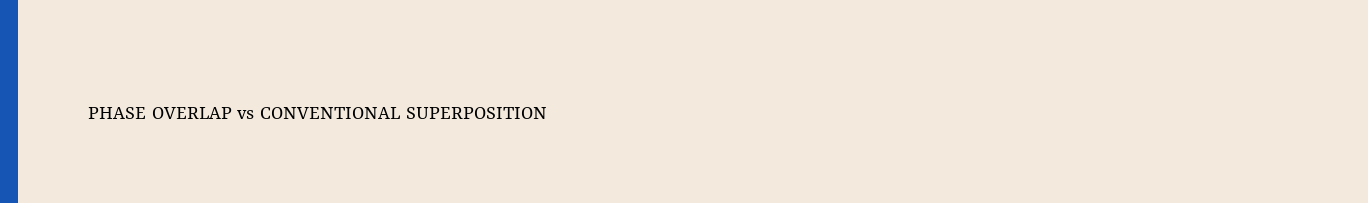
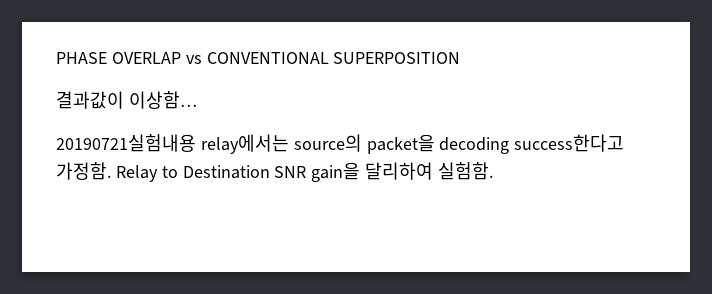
(547, 113) none -> [56,91,197,109] [56,134,625,154] [56,162,494,182] // 결과값이 이상함… // 20190721실험내용 relay에서는 source의 packet을 decoding success한다고 가정함. Relay to Destination SNR gain을 달리하여 실험함.

